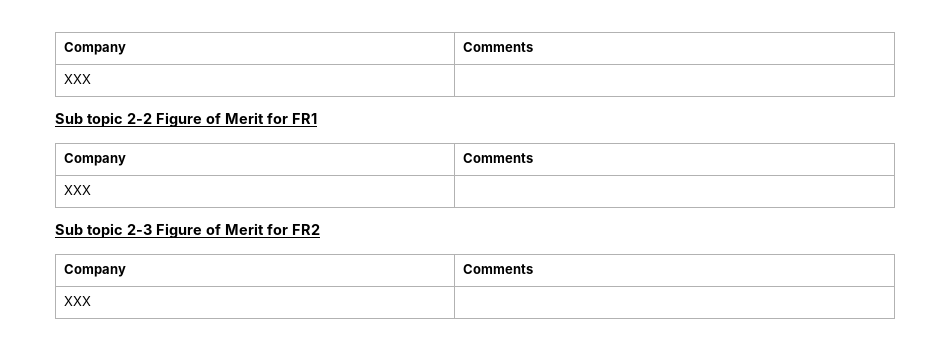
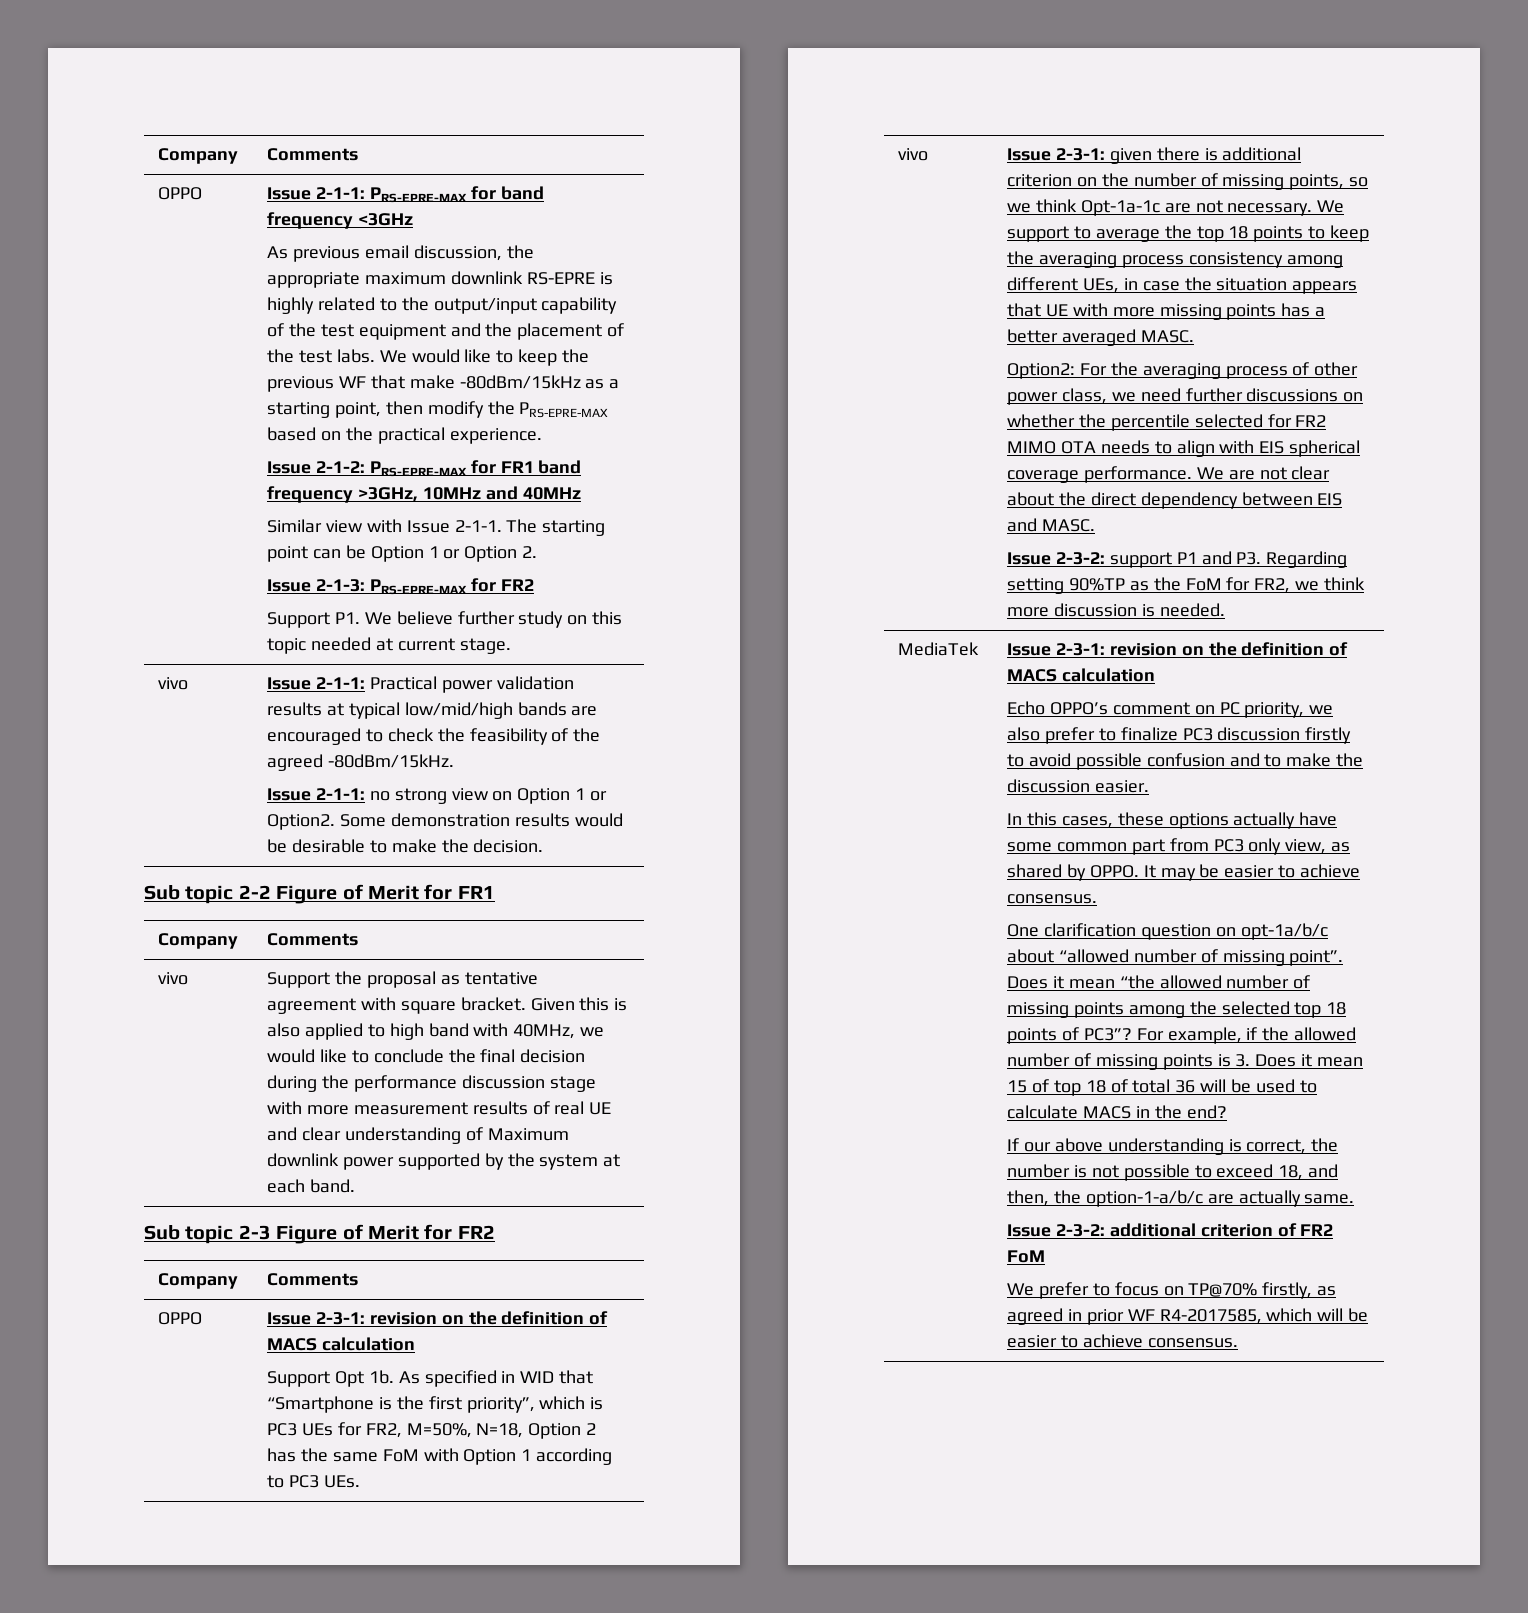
[63,42,126,55] [462,42,533,52] [63,74,91,84] Company | Comments // XXX | -> [158,148,239,164] [267,148,359,161] [158,187,203,200] [267,186,544,203] [267,212,413,229] [267,245,534,262] [267,271,613,288] [267,297,618,314] [267,323,625,340] [267,349,589,366] [267,375,620,392] [267,401,609,418] [267,427,542,444] [267,460,582,477] [267,486,581,503] [267,519,606,536] [267,545,538,562] [267,578,534,595] [267,611,623,628] [267,637,511,654] [158,677,189,690] [267,676,574,693] [267,702,598,719] [267,728,601,745] [267,754,454,771] [267,788,607,804] [267,813,623,830] [267,839,544,853] Company | Comments // OPPO | Issue 2-1-1: PRS-EPRE-MAX for band frequency <3GHz // As previous email discussion, the appropriate maximum downlink RS-EPRE is highly related to the output/input capability of the test equipment and the placement of the test labs. We would like to keep the previous WF that make -80dBm/15kHz as a starting point, then modify the PRS-EPRE-MAX based on the practical experience. // Issue 2-1-2: PRS-EPRE-MAX for FR1 band frequency >3GHz, 10MHz and 40MHz // Similar view with Issue 2-1-1. The starting point can be Option 1 or Option 2. // Issue 2-1-3: PRS-EPRE-MAX for FR2 // Support P1. We believe further study on this topic needed at current stage. // vivo | Issue 2-1-1: Practical power validation results at typical low/mid/high bands are encouraged to check the feasibility of the agreed -80dBm/15kHz. // Issue 2-1-1: no strong view on Option 1 or Option2. Some demonstration results would be desirable to make the decision.
[63,185,91,195] XXX | -> [158,972,189,985] [267,971,538,988] [267,997,628,1014] [267,1023,605,1040] [267,1049,586,1063] [267,1075,596,1092] [267,1101,612,1115] [267,1127,569,1144] [267,1153,621,1170] [267,1179,355,1193] vivo | Support the proposal as tentative agreement with square bracket. Given this is also applied to high band with 40MHz, we would like to conclude the final decision during the performance discussion stage with more measurement results of real UE and clear understanding of Maximum downlink power supported by the system at each band.
[63,296,91,306] XXX | -> [158,1312,203,1325] [267,1311,609,1325] [267,1337,415,1351] [267,1370,594,1387] [267,1396,604,1413] [267,1422,597,1439] [267,1448,613,1465] [267,1475,360,1488] [898,148,929,161] [1007,147,1302,164] [1007,173,1369,190] [1007,199,1345,216] [1007,225,1369,242] [1007,251,1343,268] [1007,277,1358,294] [1007,303,1326,320] [1007,329,1194,346] [1007,362,1359,379] [1007,388,1364,405] [1007,414,1327,431] [1007,440,1361,457] [1007,466,1331,483] [1007,492,1343,509] [1007,518,1095,532] [1007,551,1348,568] [1007,577,1365,594] [1007,603,1225,617] [898,642,980,656] [1007,642,1349,656] [1007,668,1155,682] [1007,701,1334,718] [1007,727,1352,744] [1007,753,1364,770] [1007,779,1149,793] [1007,812,1338,829] [1007,838,1351,855] [1007,864,1360,881] [1007,894,1098,904] [1007,923,1328,940] [1007,949,1344,966] [1007,975,1311,989] [1007,1001,1347,1018] [1007,1027,1357,1044] [1007,1053,1363,1070] [1007,1079,1317,1096] [1007,1105,1227,1119] [1007,1138,1339,1155] [1007,1164,1339,1181] [1007,1190,1355,1207] [1007,1223,1334,1237] [1007,1250,1046,1263] [1007,1282,1337,1299] [1007,1308,1369,1325] [1007,1334,1238,1348] OPPO | Issue 2-3-1: revision on the definition of MACS calculation // Support Opt 1b. As specified in WID that “Smartphone is the first priority”, which is PC3 UEs for FR2, M=50%, N=18, Option 2 has the same FoM with Option 1 according to PC3 UEs. // vivo | Issue 2-3-1: given there is additional criterion on the number of missing points, so we think Opt-1a-1c are not necessary. We support to average the top 18 points to keep the averaging process consistency among different UEs, in case the situation appears that UE with more missing points has a better averaged MASC. // Option2: For the averaging process of other power class, we need further discussions on whether the percentile selected for FR2 MIMO OTA needs to align with EIS spherical coverage performance. We are not clear about the direct dependency between EIS and MASC. // Issue 2-3-2: support P1 and P3. Regarding setting 90%TP as the FoM for FR2, we think more discussion is needed. // MediaTek | Issue 2-3-1: revision on the definition of MACS calculation // Echo OPPO’s comment on PC priority, we also prefer to finalize PC3 discussion firstly to avoid possible confusion and to make the discussion easier. // In this cases, these options actually have some common part from PC3 only view, as shared by OPPO. It may be easier to achieve consensus. // One clarification question on opt-1a/b/c about “allowed number of missing point”. Does it mean “the allowed number of missing points among the selected top 18 points of PC3”? For example, if the allowed number of missing points is 3. Does it mean 15 of top 18 of total 36 will be used to calculate MACS in the end? // If our above understanding is correct, the number is not possible to exceed 18, and then, the option-1-a/b/c are actually same. // Issue 2-3-2: additional criterion of FR2 FoM // We prefer to focus on TP@70% firstly, as agreed in prior WF R4-2017585, which will be easier to achieve consensus.

